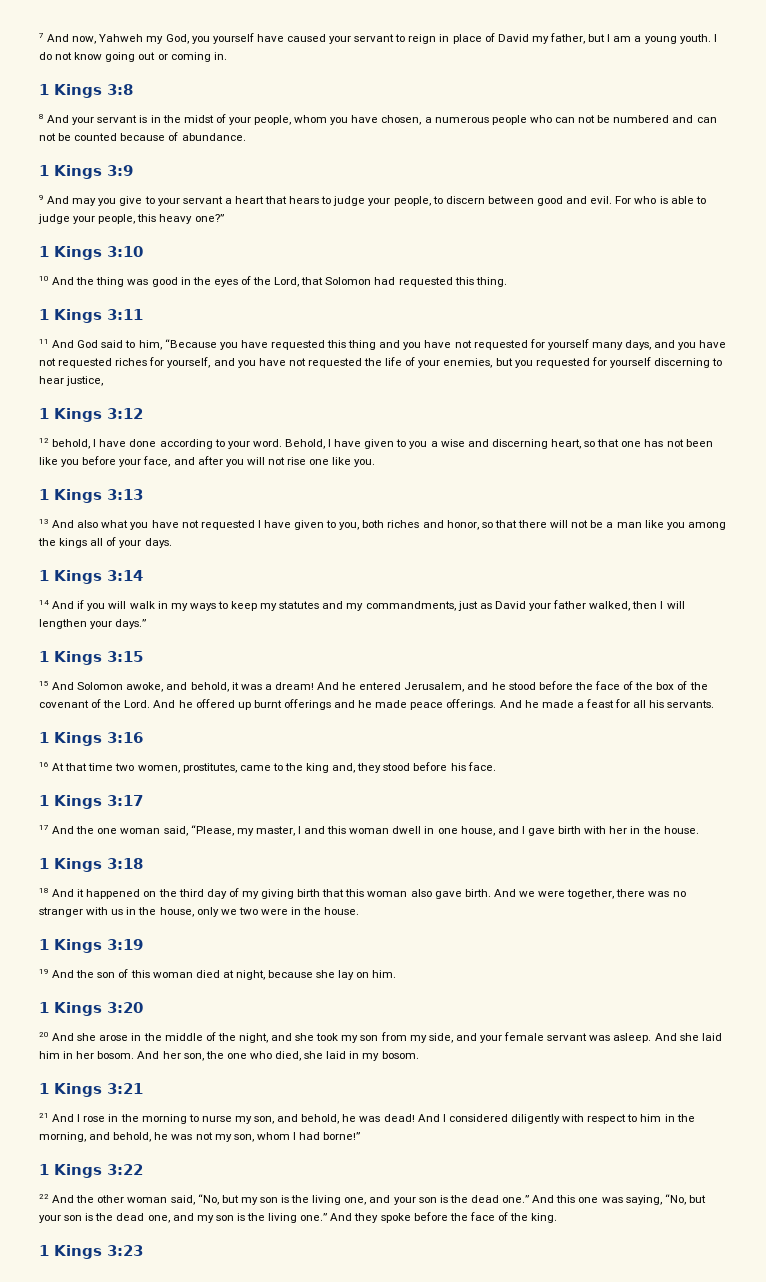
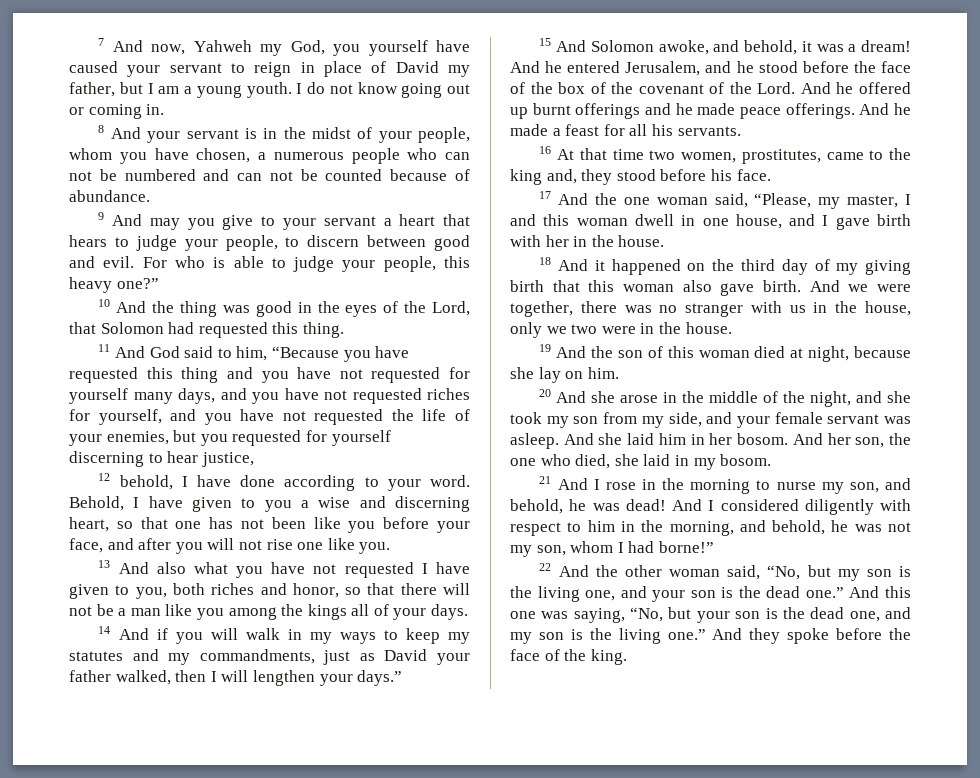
[39,84,133,98] // 1 Kings 3:8 -> (165, 109) none
[39,165,133,179] // 1 Kings 3:9 -> (150, 196) none
[39,246,143,260] // 1 Kings 3:10 -> (159, 283) none
[39,309,143,323] // 1 Kings 3:11 -> (344, 330) none
[39,408,143,422] // 1 Kings 3:12 -> (254, 459) none
[39,489,143,503] // 1 Kings 3:13 -> (391, 548) none
[39,570,143,584] // 1 Kings 3:14 -> (469, 612) none
[39,651,143,665] // 1 Kings 3:15 -> (403, 678) none
[39,732,143,746] // 1 Kings 3:16 -> (741, 131) none
[39,795,143,809] // 1 Kings 3:17 -> (771, 175) none
[39,858,143,872] // 1 Kings 3:18 -> (665, 241) none
[39,939,143,953] // 1 Kings 3:19 -> (732, 328) none
[39,1002,143,1016] // 1 Kings 3:20 -> (619, 373) none
[39,1083,143,1097] // 1 Kings 3:21 -> (772, 460) none
[39,1164,143,1178] // 1 Kings 3:22 -> (714, 547) none
[39,1245,143,1259] // 1 Kings 3:23 -> (627, 657) none

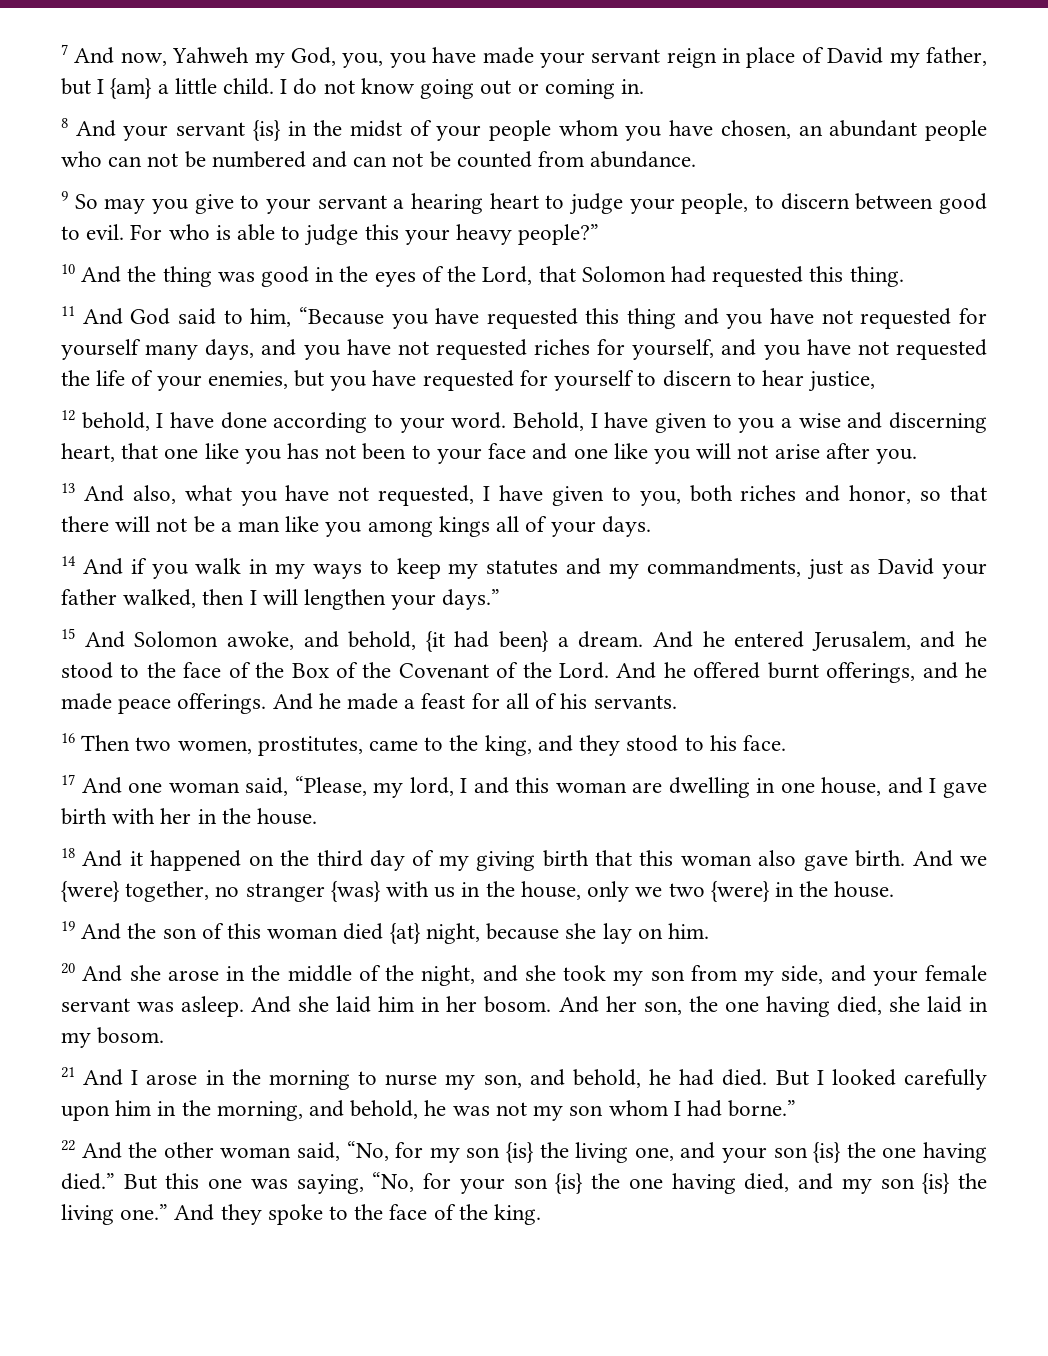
[333,40,470,56] [69,61,245,77] you yourself have caused your servant to -> [342,47,661,68] you, you have made your servant
[158,82,292,98] am a young youth. -> [110,78,275,99] {am} a little child.
[244,128,257,139] is -> [252,120,281,141] {is}
[417,127,470,143] people, -> [489,120,552,141] people
[258,152,344,160] a numerous -> [798,120,918,137] an abundant
[390,169,470,181] because of -> [538,151,585,167] from
[112,214,143,226] And -> [74,194,98,209] So
[399,214,470,226] [69,235,107,247] heart that hears -> [411,193,539,214] hearing heart
[69,256,95,268] and -> [61,226,80,240] to
[342,256,471,272] [69,277,159,293] your people, this heavy one?” -> [364,224,600,245] this your heavy people?”
[232,430,391,446] [69,451,144,467] requested for yourself discerning -> [372,370,732,391] have requested for yourself to discern
[116,521,133,529] so -> (115, 452) none
(202, 525) none -> [204,443,281,464] like you
[313,517,470,533] [69,538,355,554] like you before your face, and after you will not rise one like -> [411,443,870,464] to your face and one like you will not arise after
[156,562,186,574] also -> [132,485,176,504] also,
[344,562,414,578] requested -> [378,485,475,506] requested,
[281,604,304,616] the -> (433, 529) none
[210,628,238,640] will -> (188, 571) none
[801,40,911,52] it was a dream! -> [425,631,644,652] {it had been} a dream.
[802,61,911,73] [510,82,704,94] before the face of the box of the covenant -> [120,662,489,678] to the face of the Box of the Covenant
[510,103,641,119] up burnt offerings -> [767,662,916,683] burnt offerings,
(648, 130) none -> [535,693,558,709] of
[557,148,644,160] At that time -> [81,735,131,751] Then
[510,169,577,185] king and, -> [484,735,573,756] king, and
[660,169,707,181] before -> [684,737,704,751] to
[595,193,618,205] the -> (122, 785) none
[847,195,899,208] master, -> [409,777,454,796] lord,
[634,214,674,226] dwell -> [632,777,750,798] are dwelling
[877,284,911,292] [510,301,652,317] were together, there was -> [61,881,210,902] {were} together,
(744, 310) none -> [330,881,381,902] {was}
[601,326,636,334] were -> [710,881,770,902] {were}
[790,348,804,358] at -> [389,923,421,944] {at}
[540,454,571,466] who -> [765,996,830,1017] having
[605,482,636,490] rose -> [146,1074,198,1085] arose
[592,499,911,515] [510,522,582,536] was dead! And I considered diligently with respect to -> [679,1069,987,1090] [61,1105,110,1121] had died. But I looked carefully upon
[536,545,566,556] son, -> [569,1105,604,1116] son
[658,541,714,553] borne!” -> [728,1100,797,1117] borne.”
[807,565,911,581] but my son is -> [395,1142,535,1163] for my son {is}
[721,586,880,598] is the dead one.” And -> [813,1142,988,1163] [61,1173,157,1190] {is} the one having died.” But
[668,607,880,623] but your son is the dead one, -> [423,1173,790,1194] for your son {is} the one having died,
[570,629,583,640] is -> [922,1173,951,1194] {is}
[836,628,883,640] before -> [329,1206,349,1220] to

